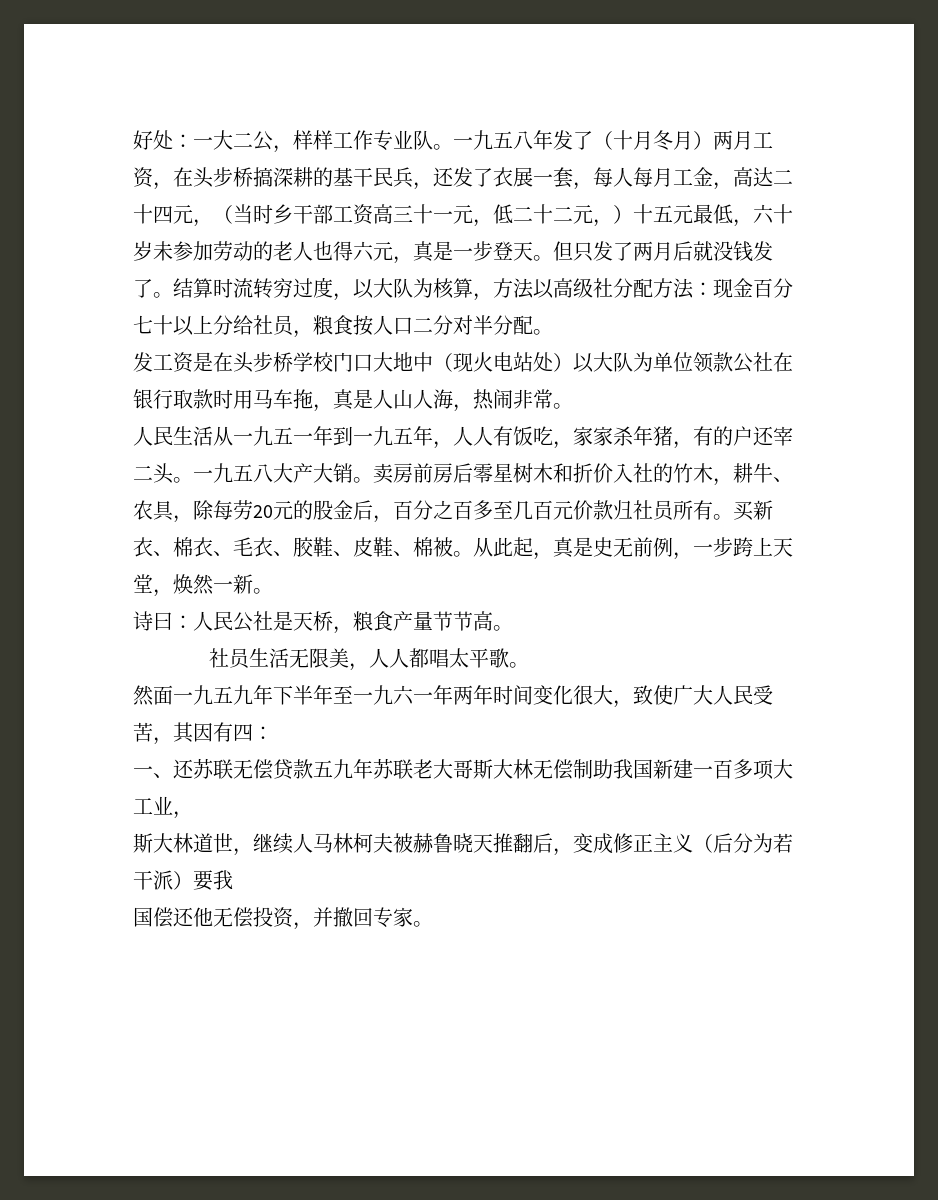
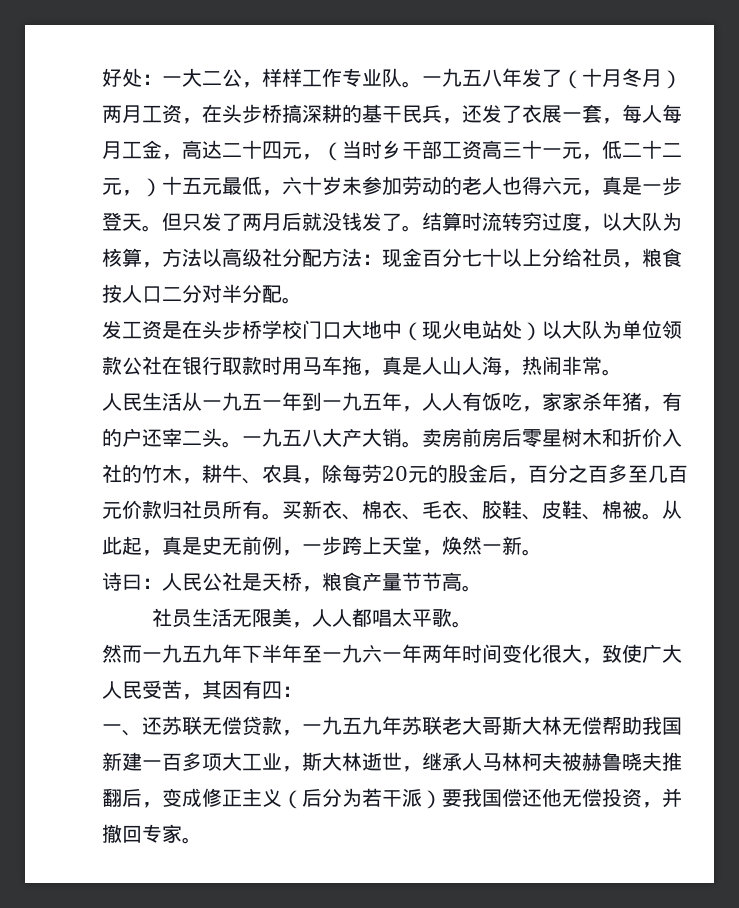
[153,685,173,705] 面 -> [122,645,142,663] 而
(313, 769) none -> [282,716,342,736] ，一九
[573,759,593,779] 制 -> [602,716,622,735] 帮
[133,833,293,856] // 斯大林道世，继续 -> [302,752,462,772] 斯大林逝世，继承
[473,834,493,853] 天 -> [642,752,662,771] 夫
(233, 880) // -> (482, 797) none

